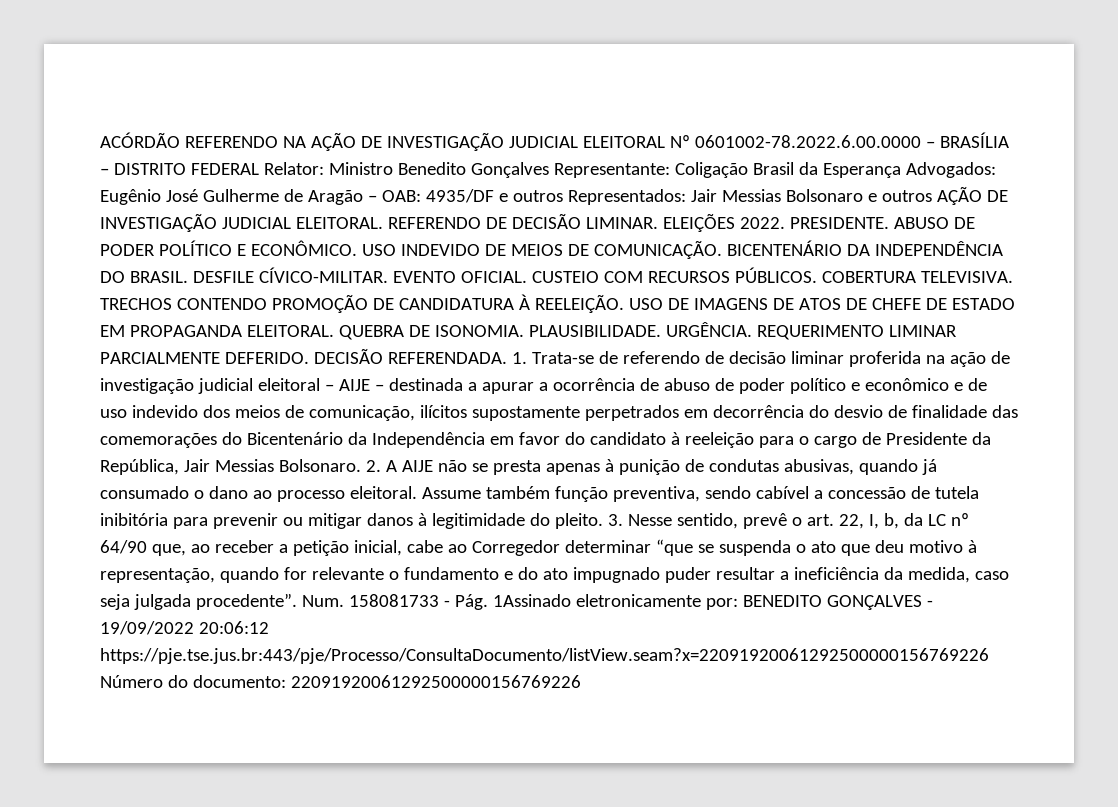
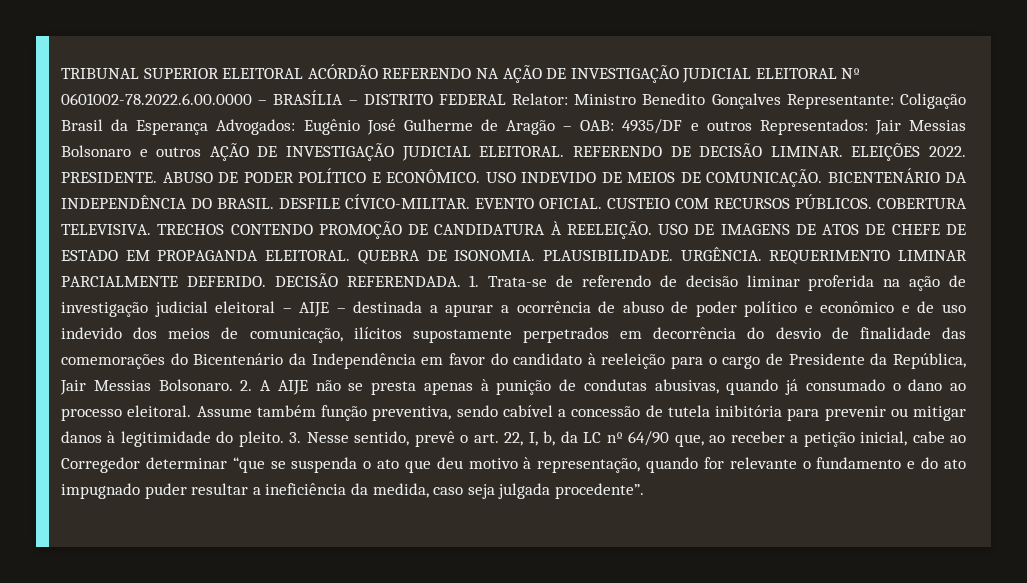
(100, 140) none -> [61,68,304,79] TRIBUNAL SUPERIOR ELEITORAL
[301,594,933,610] [100,621,269,635] [100,648,989,664] [100,675,581,688] Num. 158081733 - Pág. 1Assinado eletronicamente por: BENEDITO GONÇALVES - 19/09/2022 20:06:12 https://pje.tse.jus.br:443/pje/Processo/ConsultaDocumento/listView.seam?x=22091920061292500000156769226 Número do documento: 22091920061292500000156769226 -> (644, 491) none

